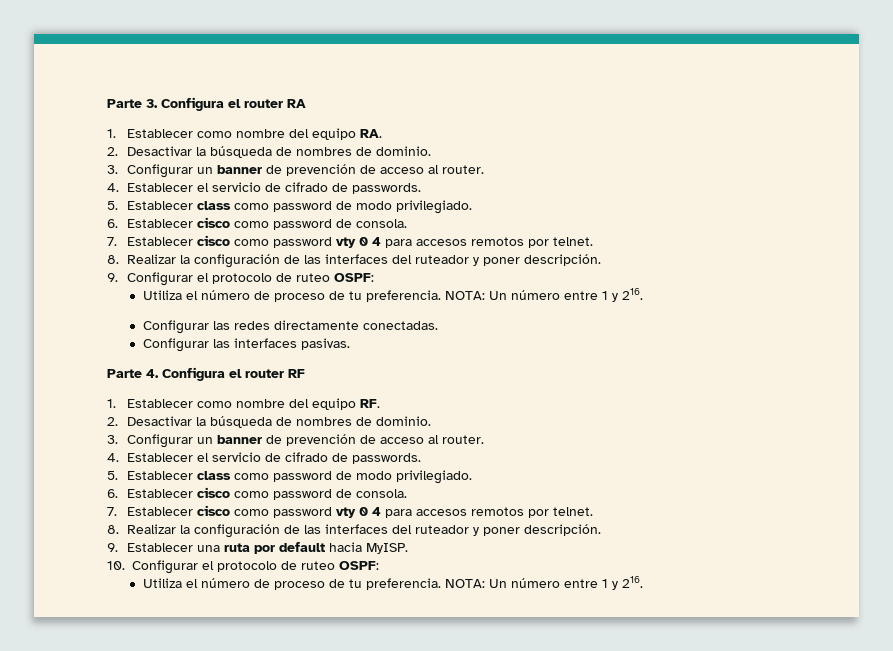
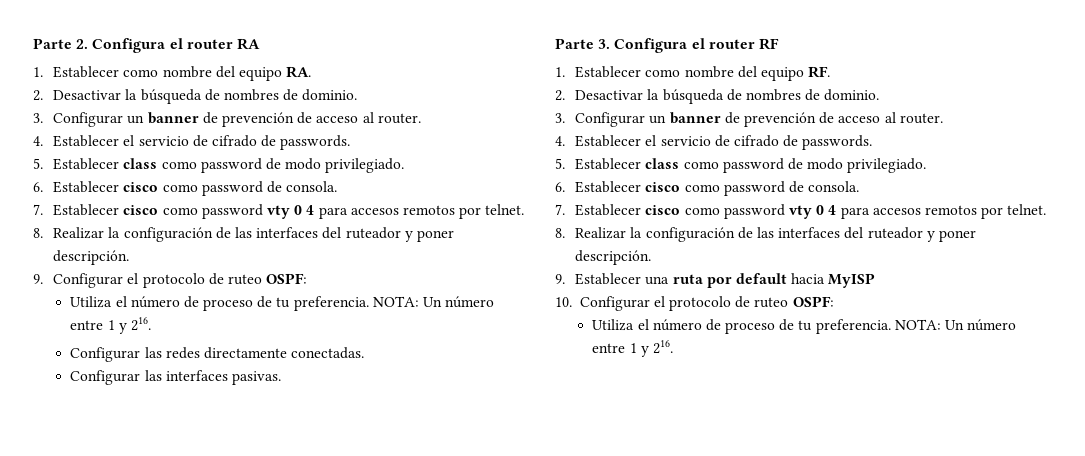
[107,99,158,108] Parte 3. -> [33,38,89,49] Parte 2.
[146,369,159,378] 4. -> [598,39,611,49] 3.
[366,543,409,554] MyISP. -> [828,273,876,288] MyISP

